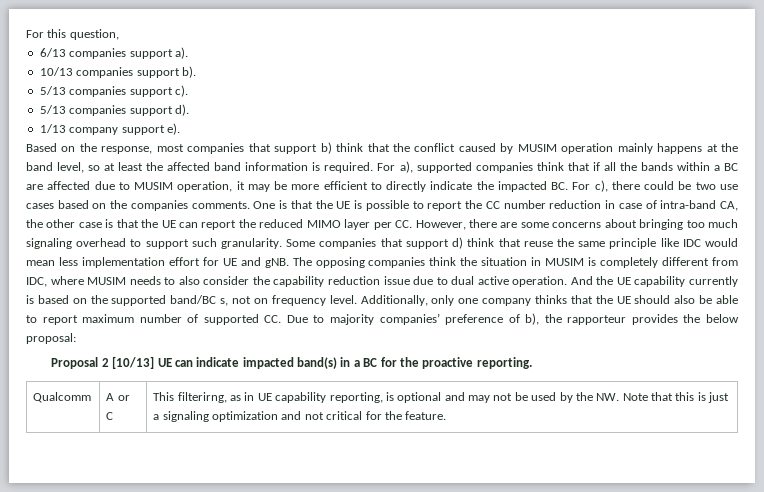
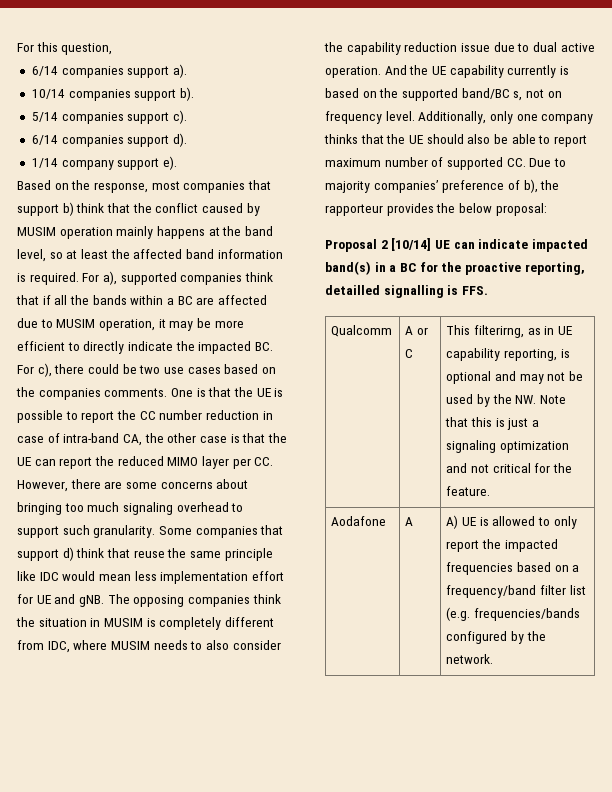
[39,48,66,57] 6/13 -> [31,66,58,76] 6/14
[39,67,73,76] 10/13 -> [31,89,65,99] 10/14
[39,86,66,95] 5/13 -> [31,112,58,122] 5/14
[39,105,66,114] 5/13 -> [31,135,58,145] 6/14
[39,124,66,133] 1/13 -> [31,158,58,168] 1/14
[112,356,155,369] [10/13] -> [391,238,432,251] [10/14]
[476,357,532,369] reporting. -> [524,262,585,275] [325,285,488,298] reporting, detailled signalling is FFS.
(447, 415) none -> [331,516,387,526] [405,517,414,526] [446,515,577,529] [446,539,558,552] [446,562,580,575] [446,585,586,598] [446,607,580,621] [446,631,546,644] [446,654,494,664] // Aodafone | A | A) UE is allowed to only report the impacted frequencies based on a frequency/band filter list (e.g. frequencies/bands configured by the network.

